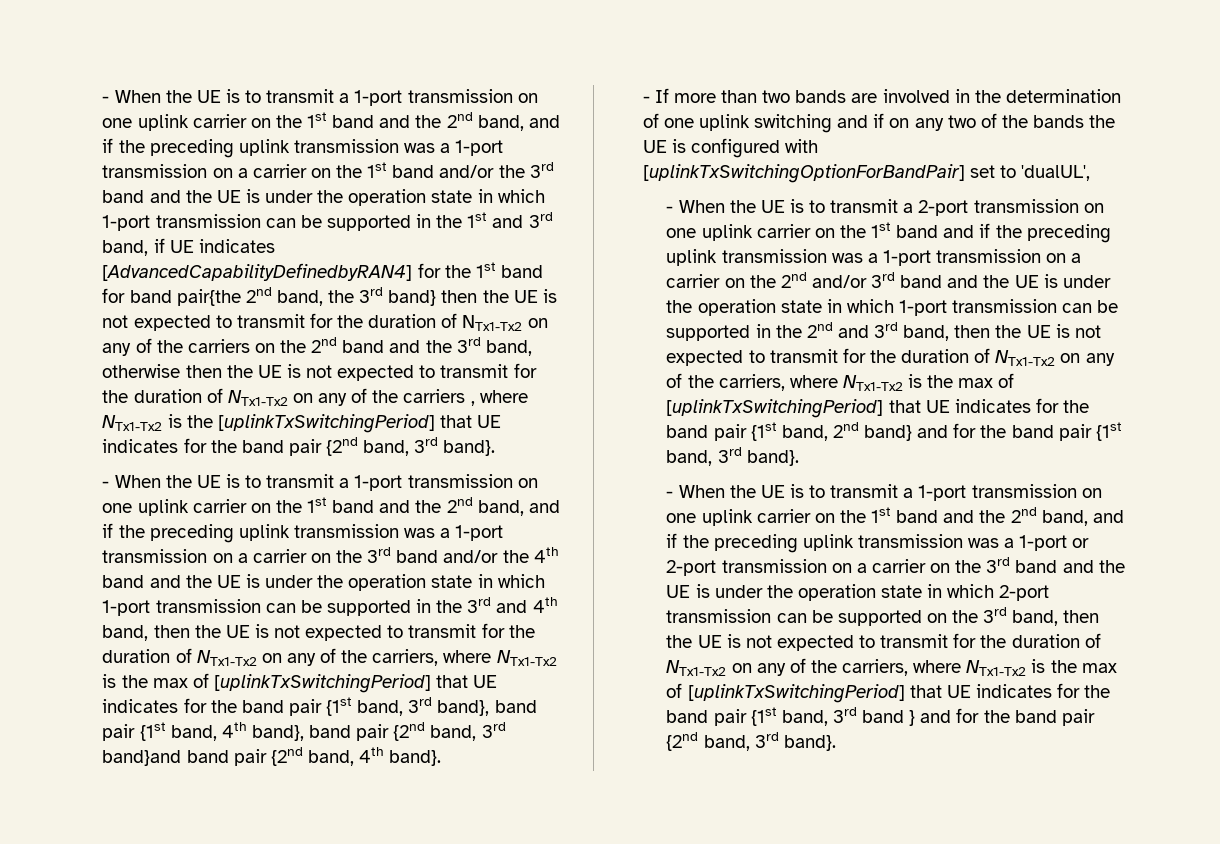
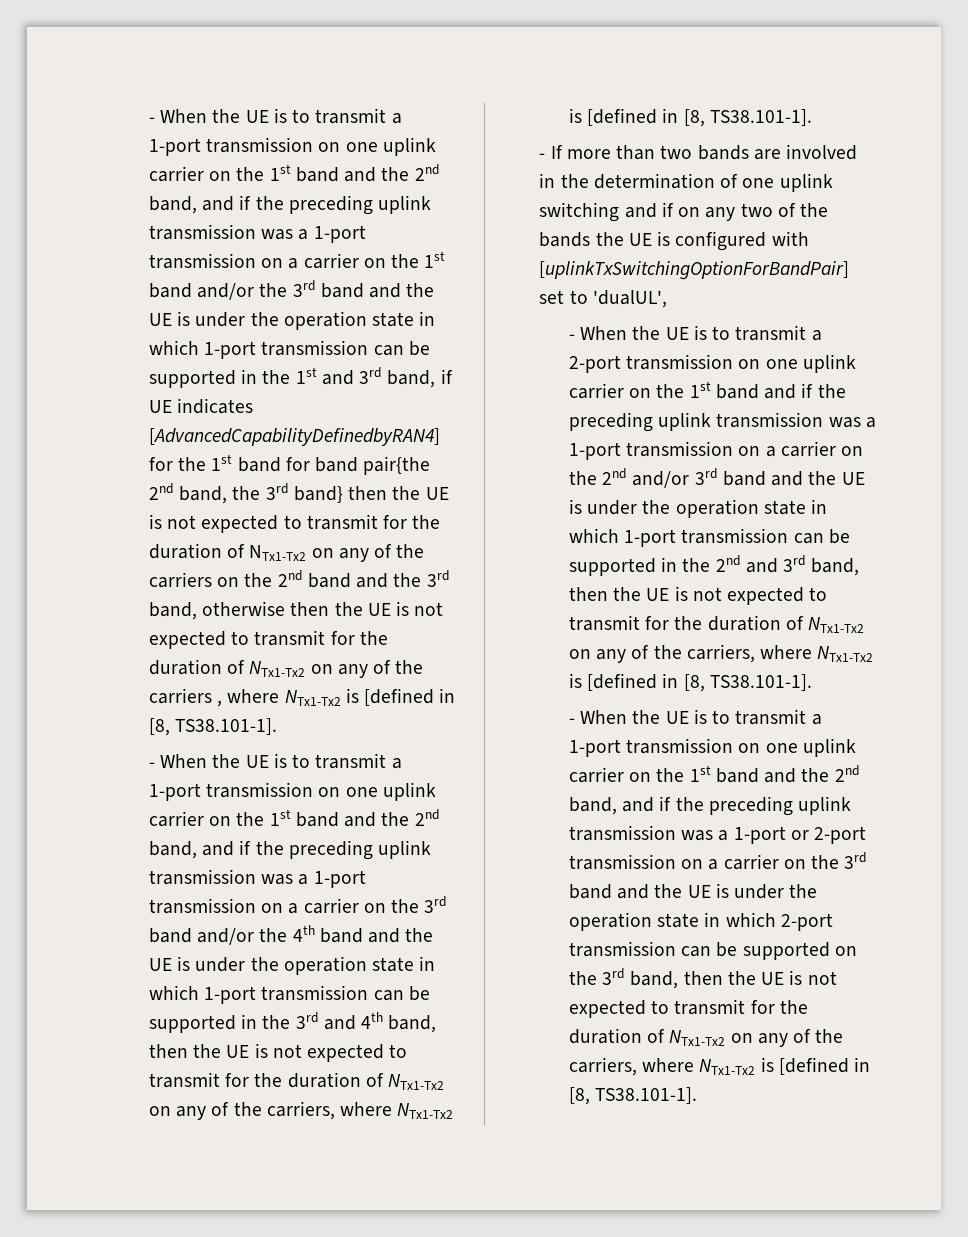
[186,414,502,433] [102,437,496,456] the [uplinkTxSwitchingPeriod] that UE indicates for the band pair {2nd band, 3rd band}. -> [364,688,456,706] [148,718,278,736] [defined in [8, TS38.101-1].
[121,673,498,693] [102,697,537,716] [102,722,506,741] [102,747,442,766] the max of [uplinkTxSwitchingPeriod] that UE indicates for the band pair {1st band, 3rd band}, band pair {1st band, 4th band}, band pair {2nd band, 3rd band}and band pair {2nd band, 4th band}. -> [587,108,812,127] [defined in [8, TS38.101-1].
[927,373,1015,388] [666,398,1090,418] [666,422,1122,441] [666,447,799,466] the max of [uplinkTxSwitchingPeriod] that UE indicates for the band pair {1st band, 2nd band} and for the band pair {1st band, 3rd band}. -> [587,673,812,692] [defined in [8, TS38.101-1].
[1050,660,1117,673] [666,683,1111,703] [666,707,1095,726] [666,732,836,751] the max of [uplinkTxSwitchingPeriod] that UE indicates for the band pair {1st band, 3rd band } and for the band pair {2nd band, 3rd band}. -> [778,1057,871,1075] [568,1087,698,1105] [defined in [8, TS38.101-1].

